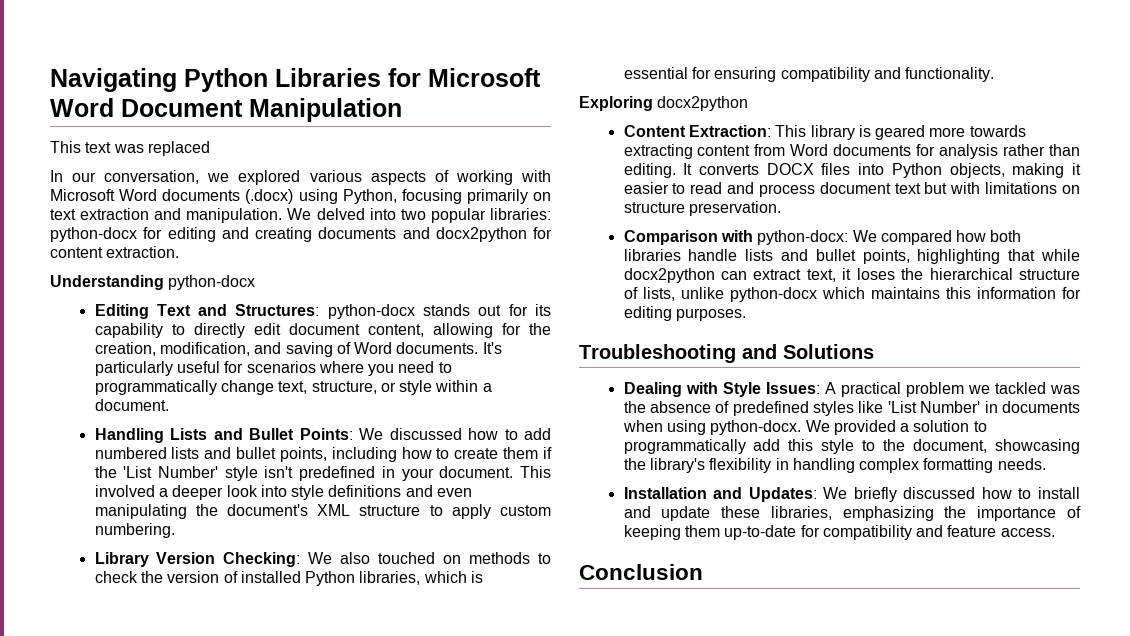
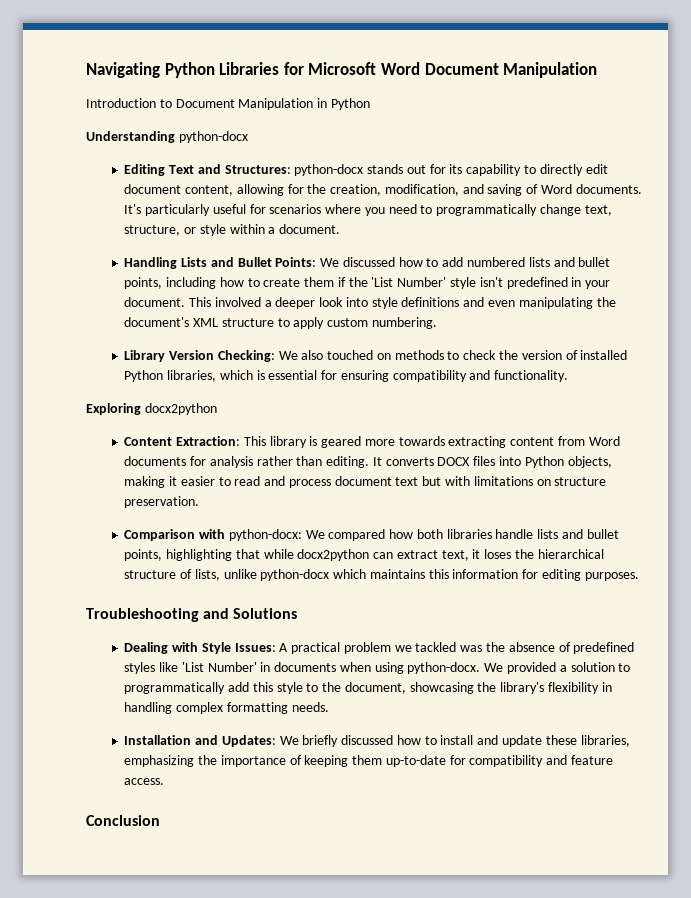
[50,141,210,156] [50,170,551,185] [50,189,551,204] [50,208,551,223] [50,227,552,242] [50,246,180,258] This text was replaced // In our conversation, we explored various aspects of working with Microsoft Word documents (.docx) using Python, focusing primarily on text extraction and manipulation. We delved into two popular libraries: python-docx for editing and creating documents and docx2python for content extraction. -> [86,98,370,110] Introduction to Document Manipulation in Python

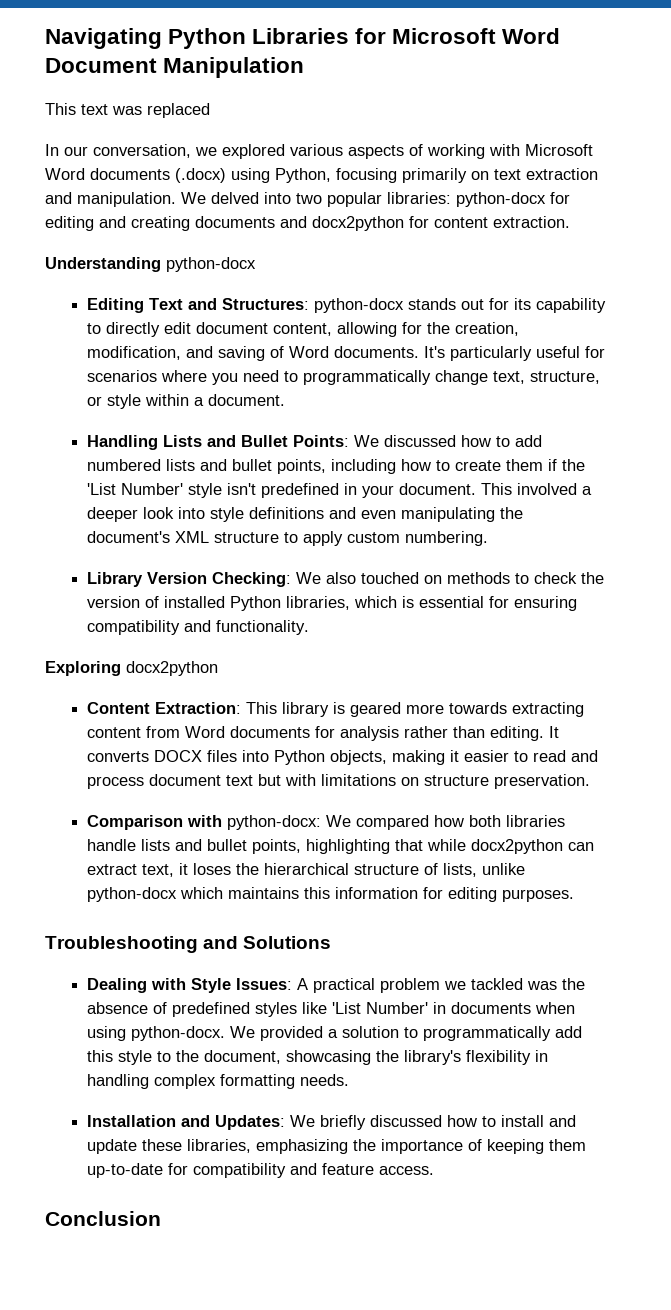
[86,98,370,110] Introduction to Document Manipulation in Python -> [45,103,210,118] [45,144,593,159] [45,168,598,183] [45,192,570,207] [45,216,570,231] This text was replaced // In our conversation, we explored various aspects of working with Microsoft Word documents (.docx) using Python, focusing primarily on text extraction and manipulation. We delved into two popular libraries: python-docx for editing and creating documents and docx2python for content extraction.

